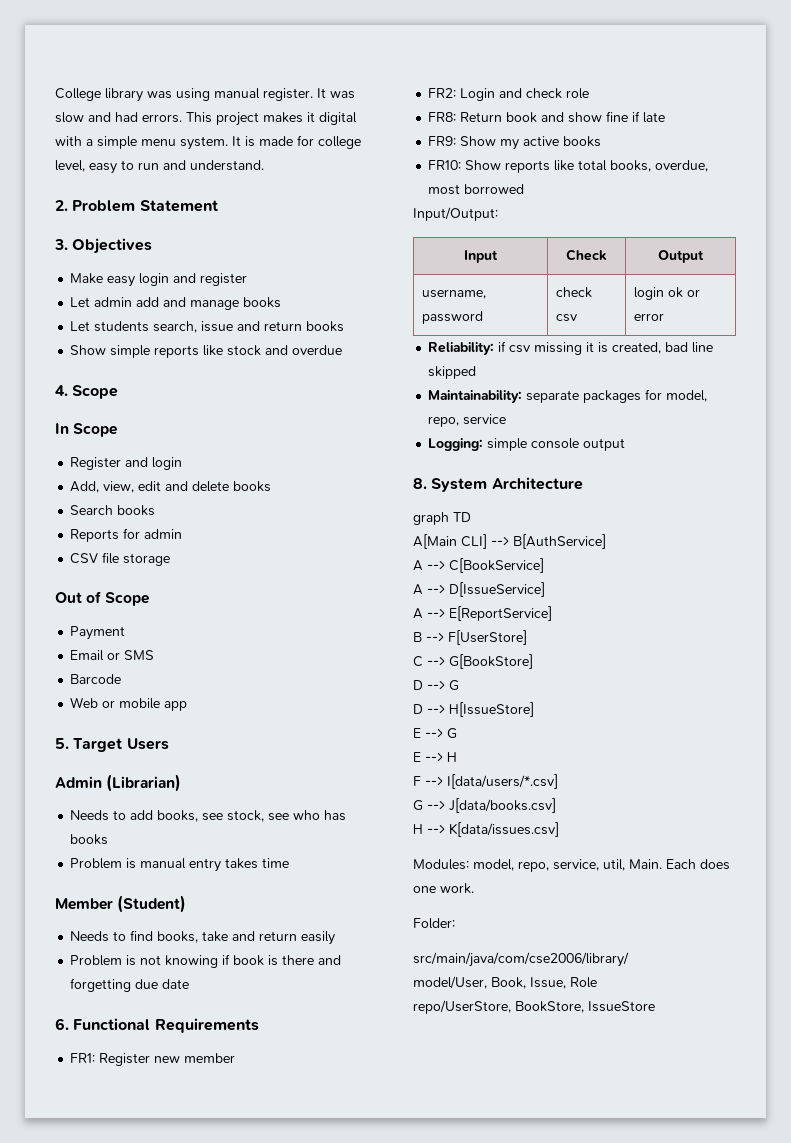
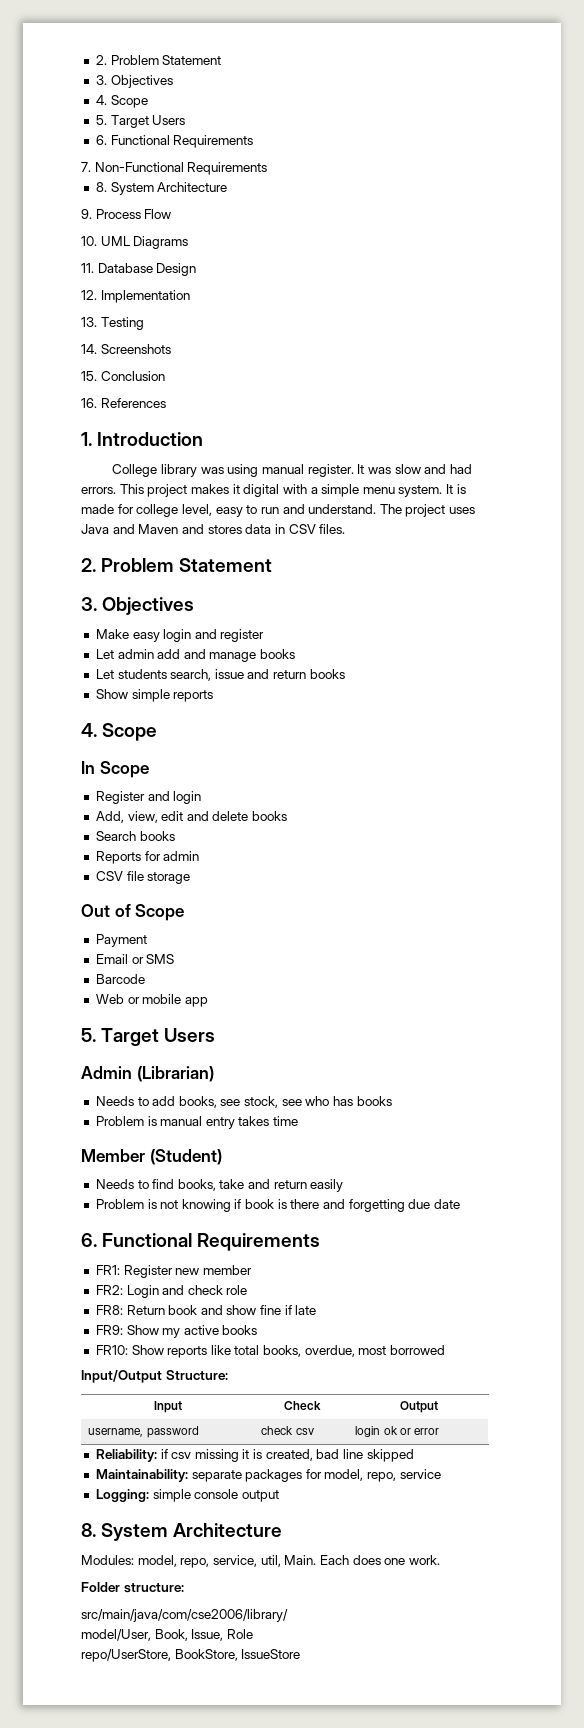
(55, 94) none -> [95,55,222,65] [95,75,173,88] [95,95,148,108] [95,115,186,128] [95,135,254,148] [81,162,268,175] [95,182,228,195] [81,209,172,219] [81,236,189,249] [81,263,197,276] [81,290,190,303] [81,317,144,330] [81,344,171,354] [81,371,165,381] [81,398,166,408] [81,432,204,446] 2. Problem Statement // 3. Objectives // 4. Scope // 5. Target Users // 6. Functional Requirements // 7. Non-Functional Requirements // 8. System Architecture // 9. Process Flow // 10. UML Diagrams // 11. Database Design // 12. Implementation // 13. Testing // 14. Screenshots // 15. Conclusion // 16. References // 1. Introduction //
(264, 165) none -> [379,504,476,517] [81,524,346,534] The project uses Java and Maven and stores data in CSV files.
[203,345,343,356] like stock and overdue -> (214, 696) none
[413,207,498,221] Input/Output: -> [81,1370,228,1383] Input/Output Structure:
[413,512,471,525] [413,534,606,549] [413,558,544,573] [413,582,545,597] [413,606,552,621] [413,630,527,645] [413,654,533,669] [413,680,459,691] [413,702,534,717] [413,728,457,739] [413,752,457,762] [413,774,558,789] [413,798,556,813] [413,822,559,837] // graph TD // A[Main CLI] --> B[AuthService] // A --> C[BookService] // A --> D[IssueService] // A --> E[ReportService] // B --> F[UserStore] // C --> G[BookStore] // D --> G // D --> H[IssueStore] // E --> G // E --> H // F --> I[data/users/*.csv] // G --> J[data/books.csv] // H --> K[data/issues.csv] -> (283, 1530) none
[413,918,455,929] Folder: -> [81,1582,184,1593] Folder structure:

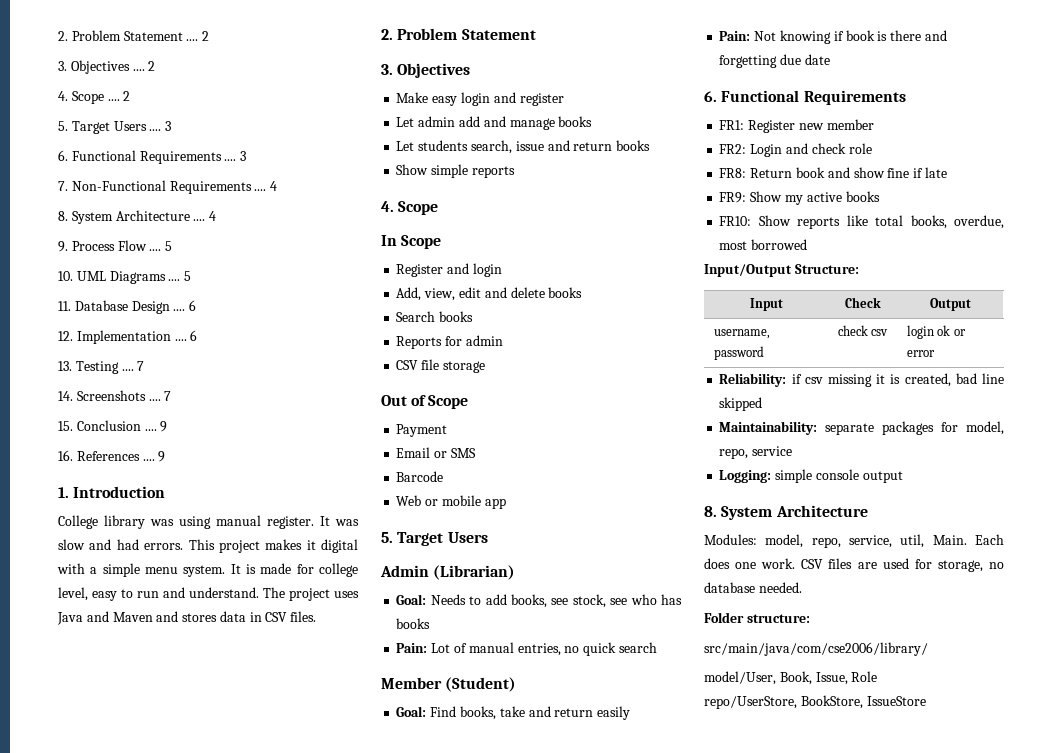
[95,55,222,65] [95,75,173,88] [95,95,148,108] [95,115,186,128] [95,135,254,148] 2. Problem Statement // 3. Objectives // 4. Scope // 5. Target Users // 6. Functional Requirements -> [58,30,210,41] [58,60,156,74] [58,91,131,104] [58,121,172,134] [58,150,247,164] 2. Problem Statement .... 2 // 3. Objectives .... 2 // 4. Scope .... 2 // 5. Target Users .... 3 // 6. Functional Requirements .... 3
[95,182,228,195] // 8. System Architecture -> [254,181,278,191] [58,210,217,224] .... 4 // 8. System Architecture .... 4
(172, 214) none -> [149,241,173,251] .... 5
(189, 242) none -> [168,271,192,281] .... 5
(197, 269) none -> [173,300,197,311] .... 6
(190, 296) none -> [174,330,198,341] .... 6
(144, 323) none -> [121,361,145,371] .... 7
(171, 349) none -> [148,391,172,401] .... 7
(165, 376) none -> [144,421,168,432] .... 9
(166, 403) none -> [142,451,166,462] .... 9
(214, 1074) none -> [396,594,427,605] Goal:
[95,1116,299,1129] Problem is manual entry takes time -> [396,642,657,656] Pain: Lot of manual entries, no quick search
[95,1179,175,1189] Needs to find -> [396,706,457,717] Goal: Find
[95,1199,179,1209] Problem is not -> [719,31,777,41] Pain: Not
(440, 1560) none -> [801,558,1004,572] [704,582,802,593] CSV files are used for storage, no database needed.

